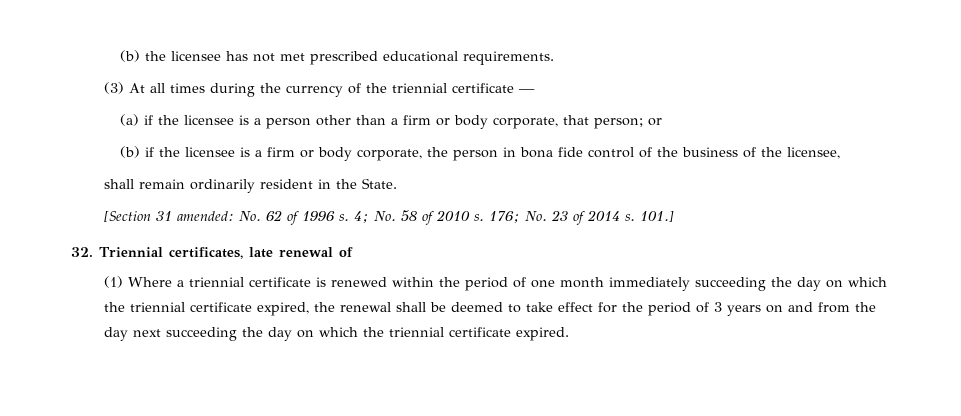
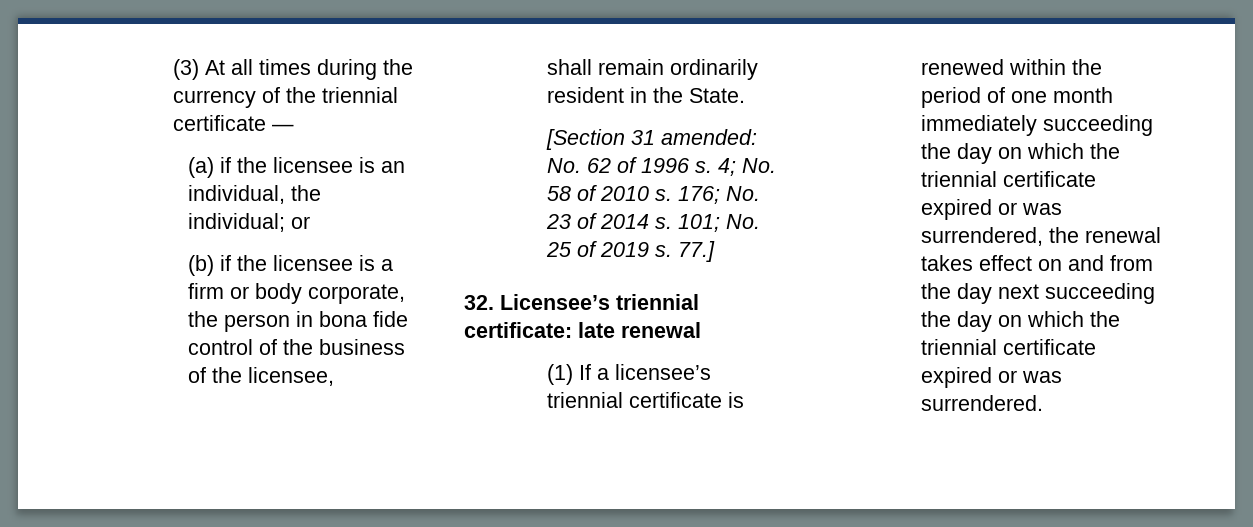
[120,50,555,65] (b) the licensee has not met prescribed educational requirements. // -> (172, 69) none
[254,115,644,129] a person other than a firm or body corporate, that person; -> [380,161,405,173] [187,185,321,204] [187,213,285,232] an individual, the individual;
[639,211,674,222] [71,247,243,259] 101.] // 32. Triennial certificates, -> [677,214,760,232] [545,241,715,262] [464,294,699,310] [464,322,572,338] 101; No. 25 of 2019 s. 77.] // 32. Licensee’s triennial certificate:
[338,247,353,257] of -> (701, 330) none
[127,277,184,287] Where a -> [578,364,711,380] If a licensee’s
[256,302,761,316] expired, the renewal shall be deemed to take effect for the period of 3 years -> [920,199,1062,220] [920,227,1161,246] [920,255,1032,271] expired or was surrendered, the renewal takes effect
[515,327,569,341] expired. -> [920,367,1062,388] [920,395,1043,411] expired or was surrendered.

